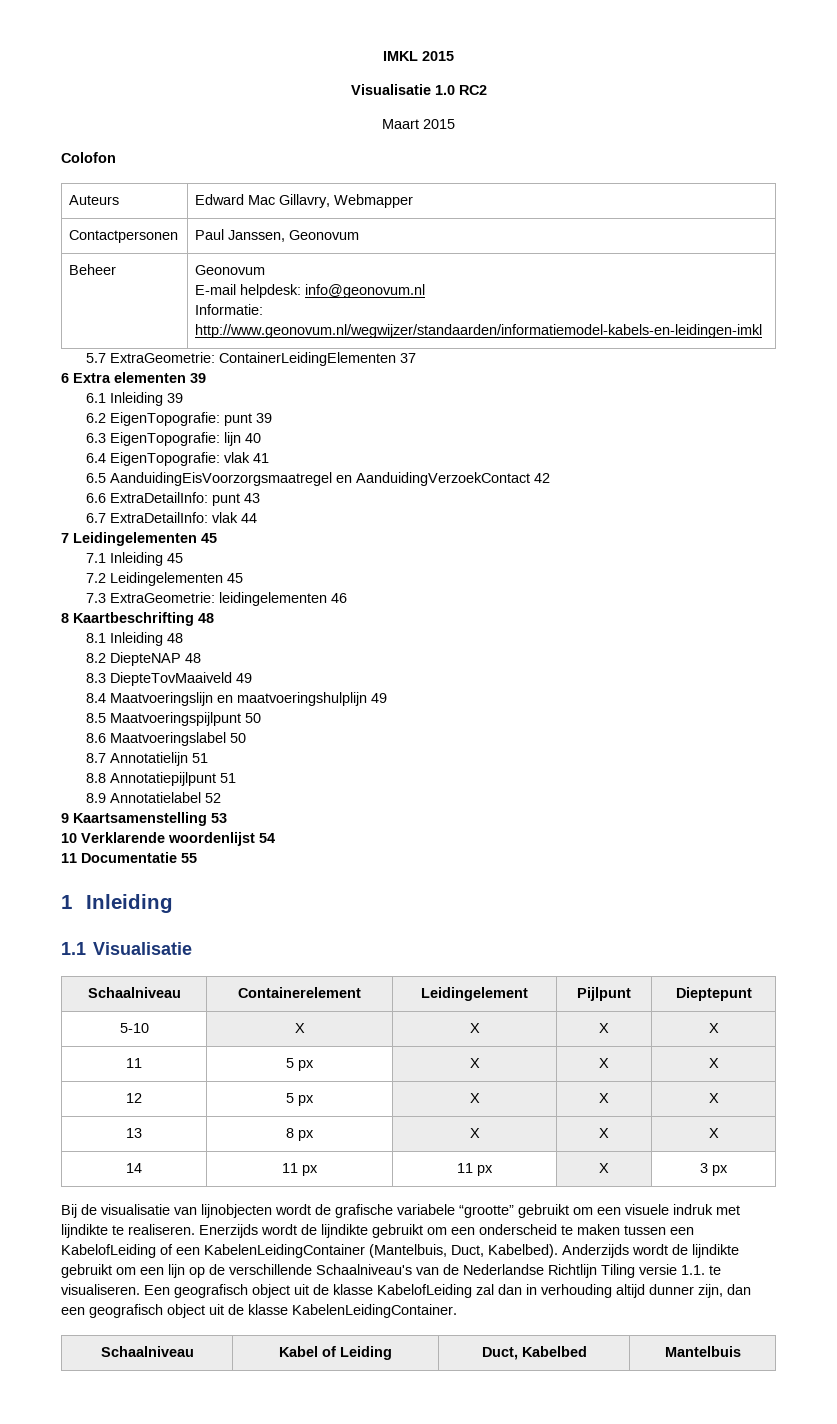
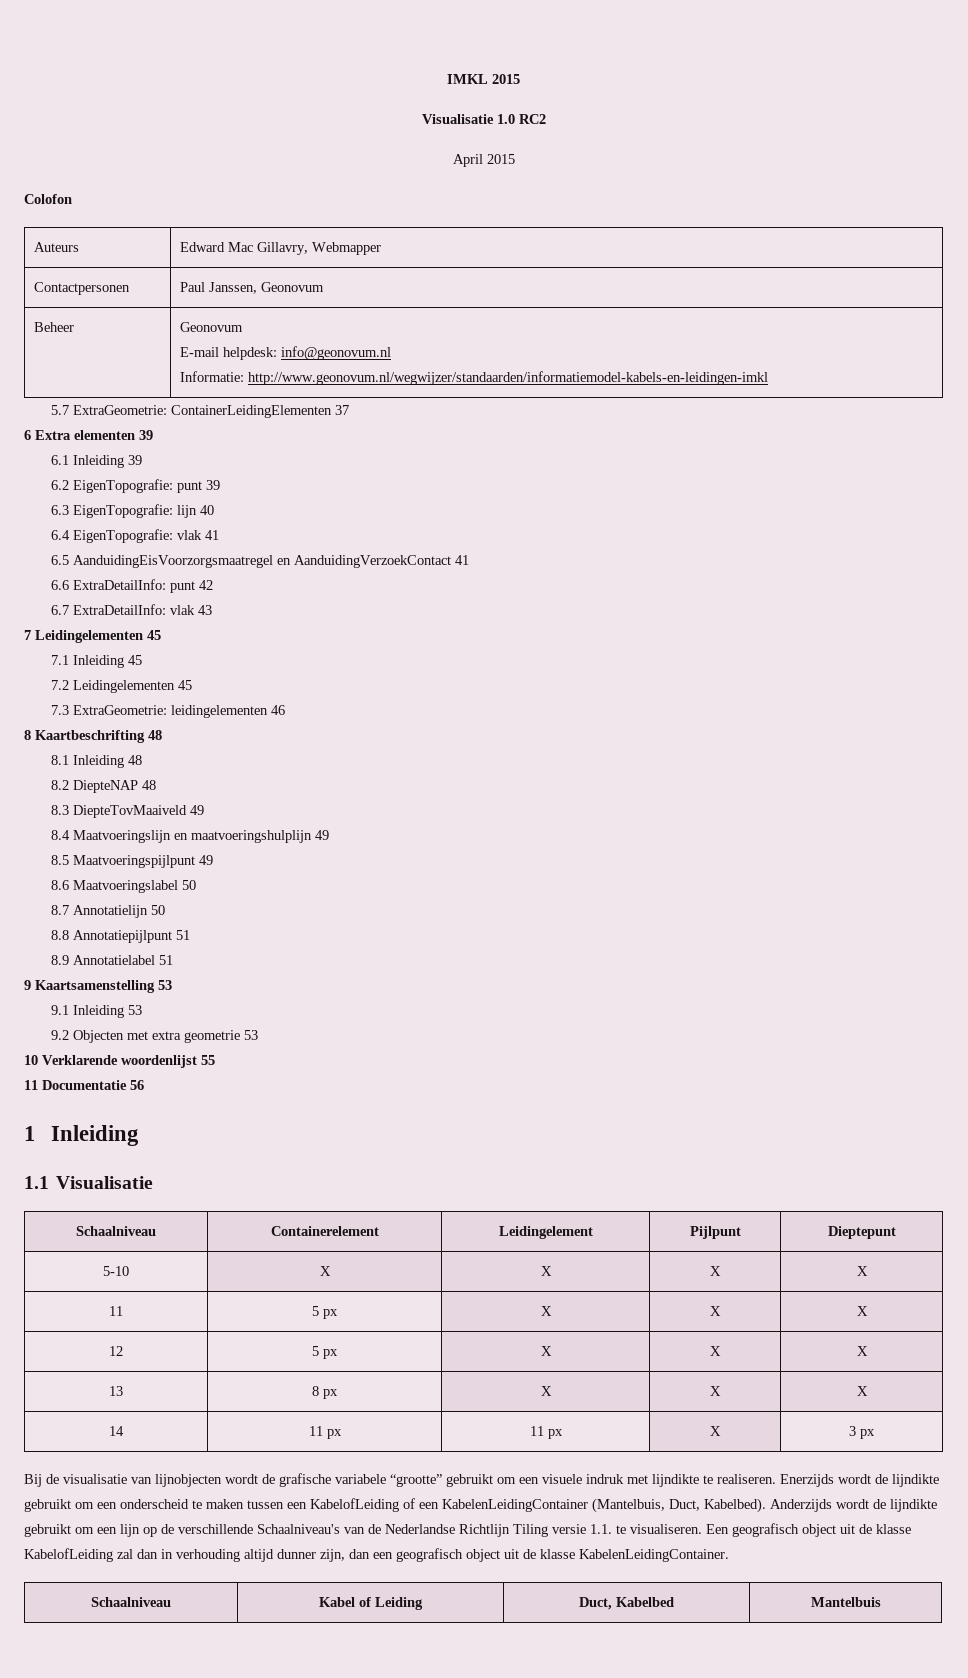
[382,119,419,129] Maart -> [452,154,483,167] April
[533,473,550,483] 42 -> [454,555,469,565] 41
[243,493,260,503] 43 -> [198,580,213,590] 42
[240,513,257,523] 44 -> [197,605,212,615] 43
[244,713,261,723] 50 -> [198,855,213,865] 49
[191,753,208,763] 51 -> [150,905,165,915] 50
[204,793,221,803] 52 -> [158,955,173,965] 51
(227, 818) none -> [50,1005,142,1018] [50,1030,258,1043] // 9.1 Inleiding 53 // 9.2 Objecten met extra geometrie 53
[259,833,275,843] 54 -> [201,1055,215,1065] 55
[181,853,197,863] 55 -> [130,1080,144,1090] 56

